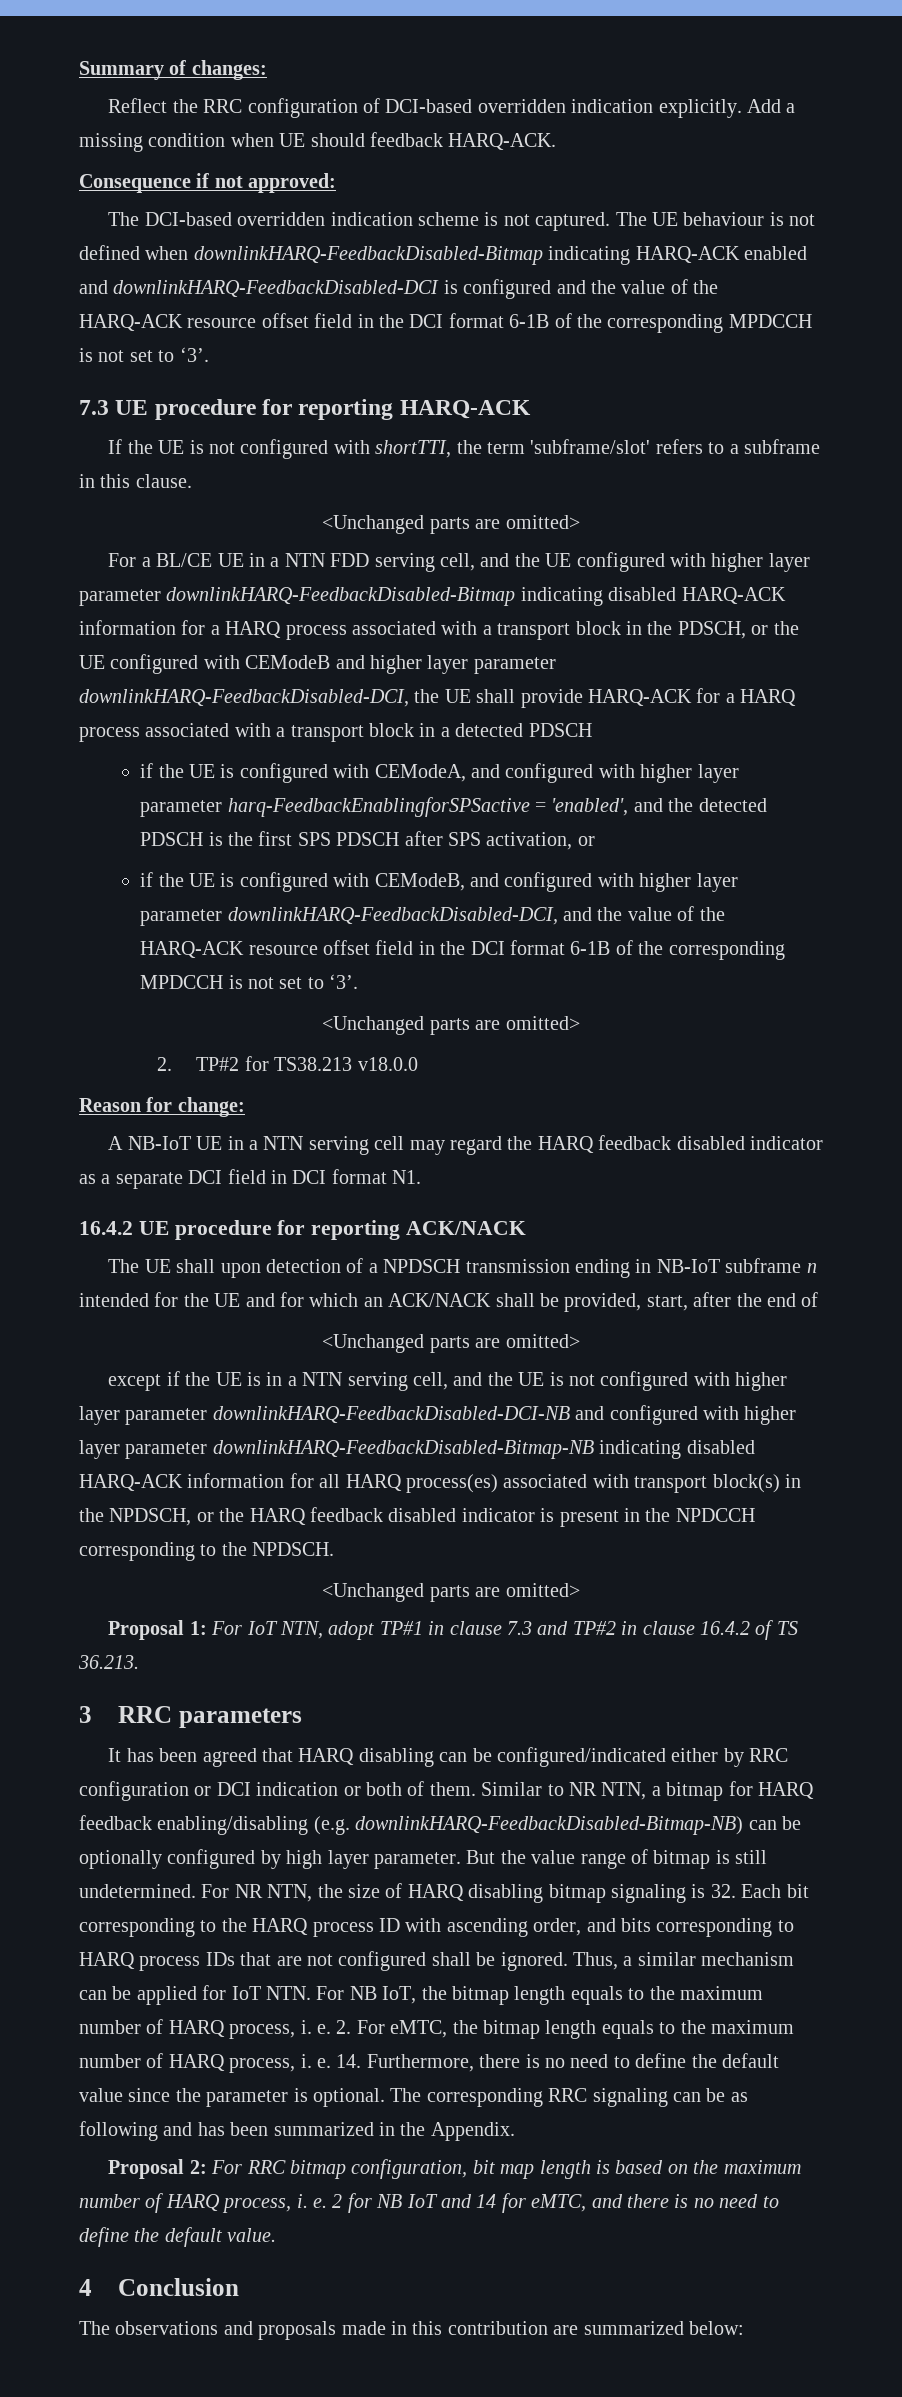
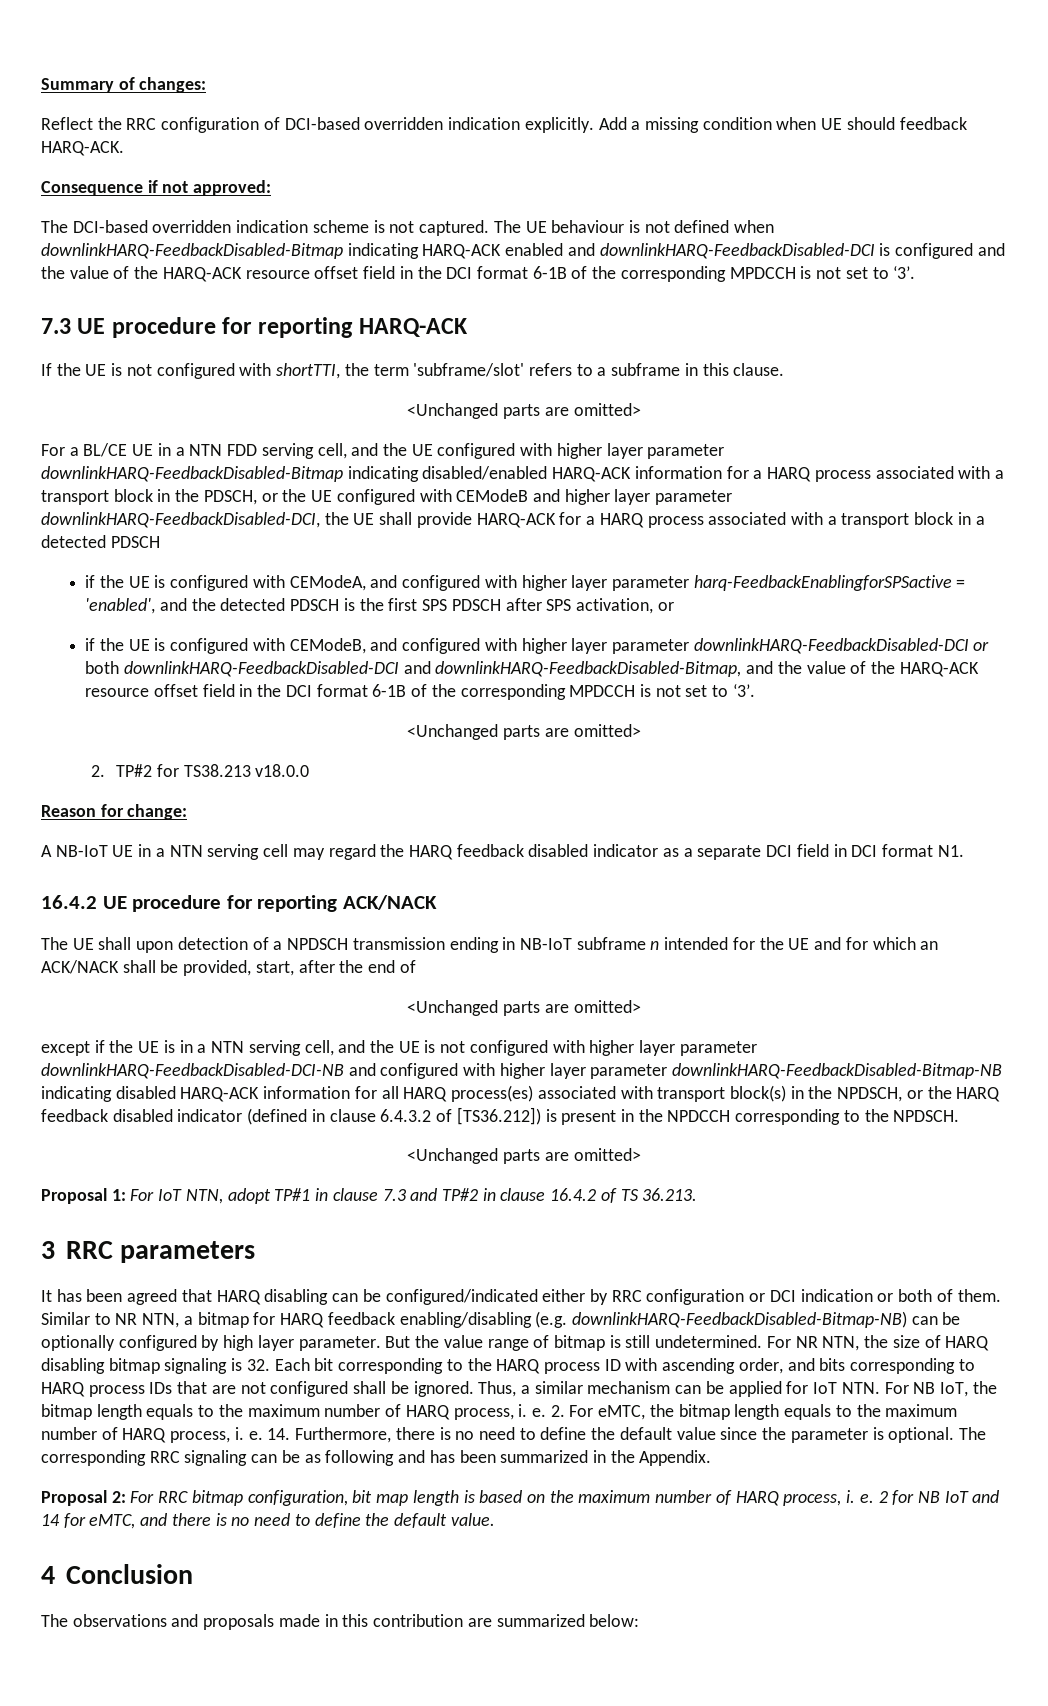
[608,587,677,601] disabled -> [422,466,548,480] disabled/enabled
[227,907,558,925] downlinkHARQ-FeedbackDisabled-DCI, -> [693,638,990,654] [85,661,742,677] downlinkHARQ-FeedbackDisabled-DCI or both downlinkHARQ-FeedbackDisabled-DCI and downlinkHARQ-FeedbackDisabled-Bitmap,
(535, 1515) none -> [247,1107,541,1125] (defined in clause 6.4.3.2 of [TS36.212])

